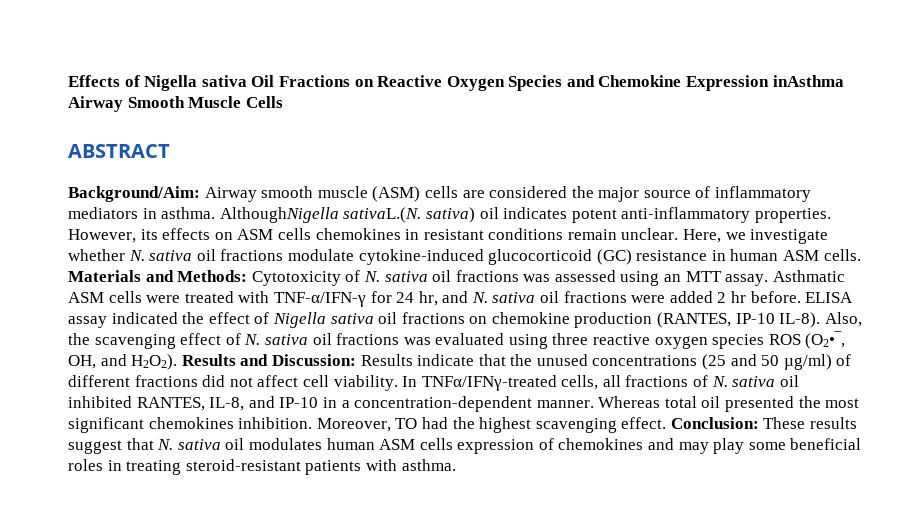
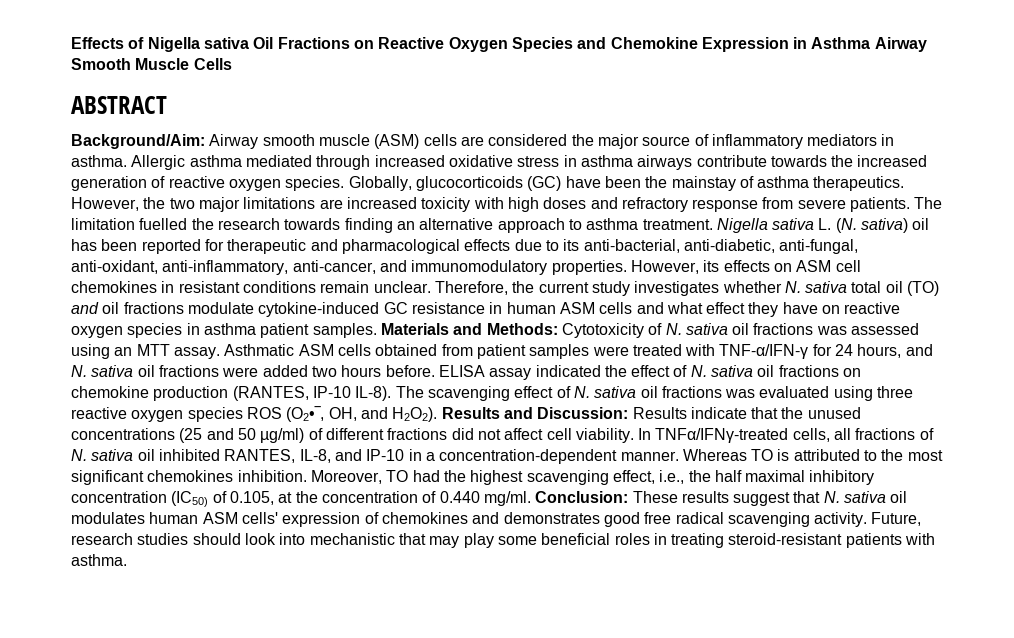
[772,75,844,87] inAsthma -> [793,37,871,49] in Asthma
[219,207,751,223] AlthoughNigella sativaL.(N. sativa) oil indicates potent anti-inflammatory -> [131,155,928,170] [71,176,905,191] [71,197,943,212] [71,218,930,233] [71,239,859,254] [71,260,548,275] Allergic asthma mediated through increased oxidative stress in asthma airways contribute towards the increased generation of reactive oxygen species. Globally, glucocorticoids (GC) have been the mainstay of asthma therapeutics. However, the two major limitations are increased toxicity with high doses and refractory response from severe patients. The limitation fuelled the research towards finding an alternative approach to asthma treatment. Nigella sativa L. (N. sativa) oil has been reported for therapeutic and pharmacological effects due to its anti-bacterial, anti-diabetic, anti-fungal, anti-oxidant, anti-inflammatory, anti-cancer, and immunomodulatory
[277,228,311,240] cells -> [835,260,861,272] cell
[683,229,829,244] [68,249,193,261] Here, we investigate whether N. sativa -> [434,281,940,296] [71,302,99,314] Therefore, the current study investigates whether N. sativa total oil (TO) and
[488,249,632,265] glucocorticoid (GC) -> [383,302,408,314] GC
[823,249,861,261] cells. -> [599,302,901,317] [71,323,377,338] cells and what effect they have on reactive oxygen species in asthma patient samples.
(142, 297) none -> [375,344,590,359] obtained from patient samples
[418,291,438,306] hr, -> [857,344,902,358] hours,
[717,291,747,303] 2 hr -> [311,365,382,377] two hours
[272,312,326,328] Nigella -> [690,365,707,377] N.
[824,312,862,327] [68,333,90,345] Also, the -> [395,386,424,398] The
[664,396,795,412] total oil presented -> [751,449,878,461] TO is attributed to
[621,417,667,429] effect. -> [612,470,875,485] [71,491,531,507] effect, i.e., the half maximal inhibitory concentration (IC50) of 0.105, at the concentration of 0.440 mg/ml.
[419,438,453,450] cells -> [241,512,278,524] cells'
(675, 444) none -> [503,512,922,527] [71,533,426,545] demonstrates good free radical scavenging activity. Future, research studies should look into mechanistic that

